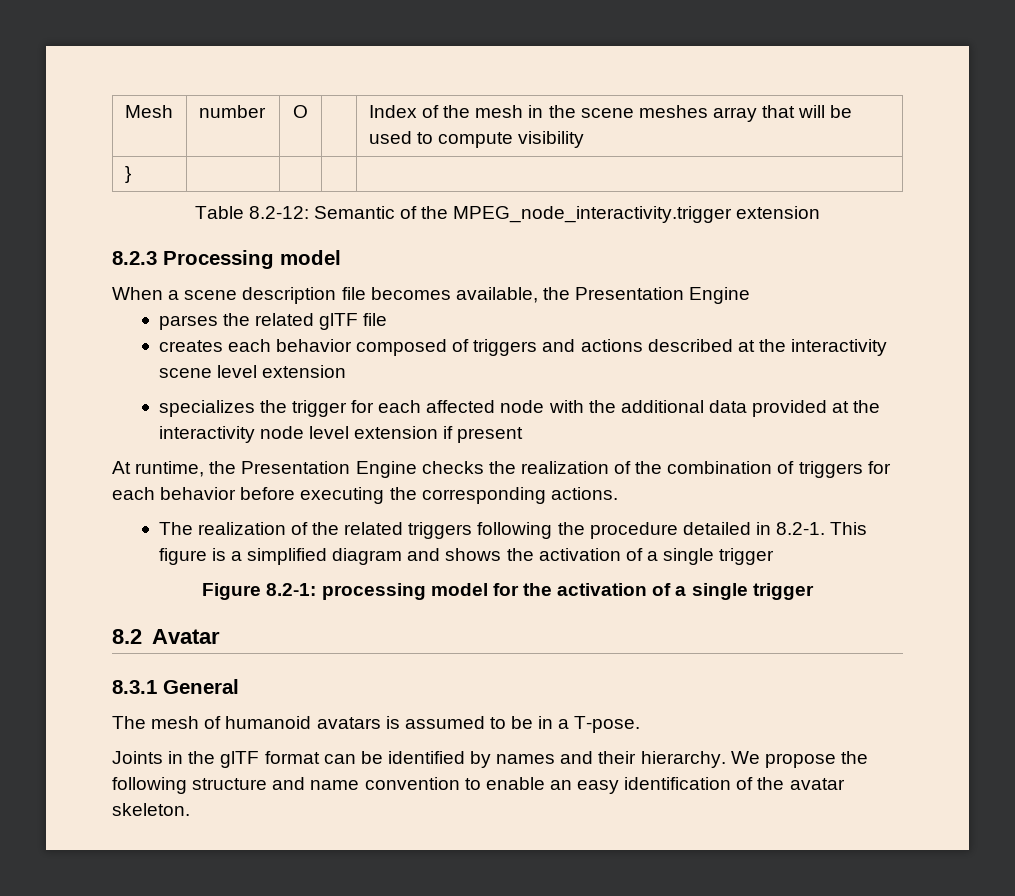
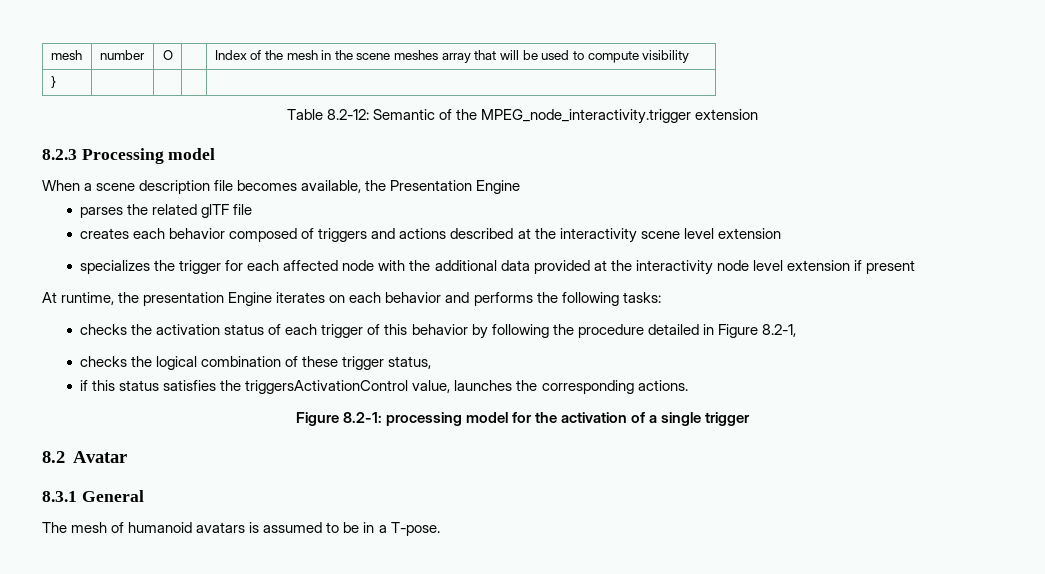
[124,105,173,118] Mesh -> [50,50,82,60] mesh
[241,461,891,478] [112,487,618,504] [158,522,473,539] Presentation Engine checks the realization of the combination of triggers for each behavior before executing the corresponding actions. // The realization of the related triggers -> [143,292,661,306] [80,324,488,339] presentation Engine iterates on each behavior and performs the following tasks: // checks the activation status of each trigger of this behavior by
[776,522,868,535] [158,548,775,565] 8.2-1. This figure is a simplified diagram and shows the activation of a single trigger -> [717,324,796,338] [80,356,432,370] [80,380,688,394] Figure 8.2-1, // checks the logical combination of these trigger status, // if this status satisfies the triggersActivationControl value, launches the corresponding actions.
[112,751,868,768] [112,777,845,794] [112,803,190,816] // Joints in the glTF format can be identified by names and their hierarchy. We propose the following structure and name convention to enable an easy identification of the avatar skeleton. -> (440, 529) none

